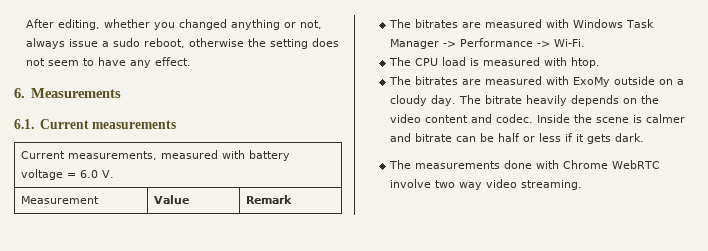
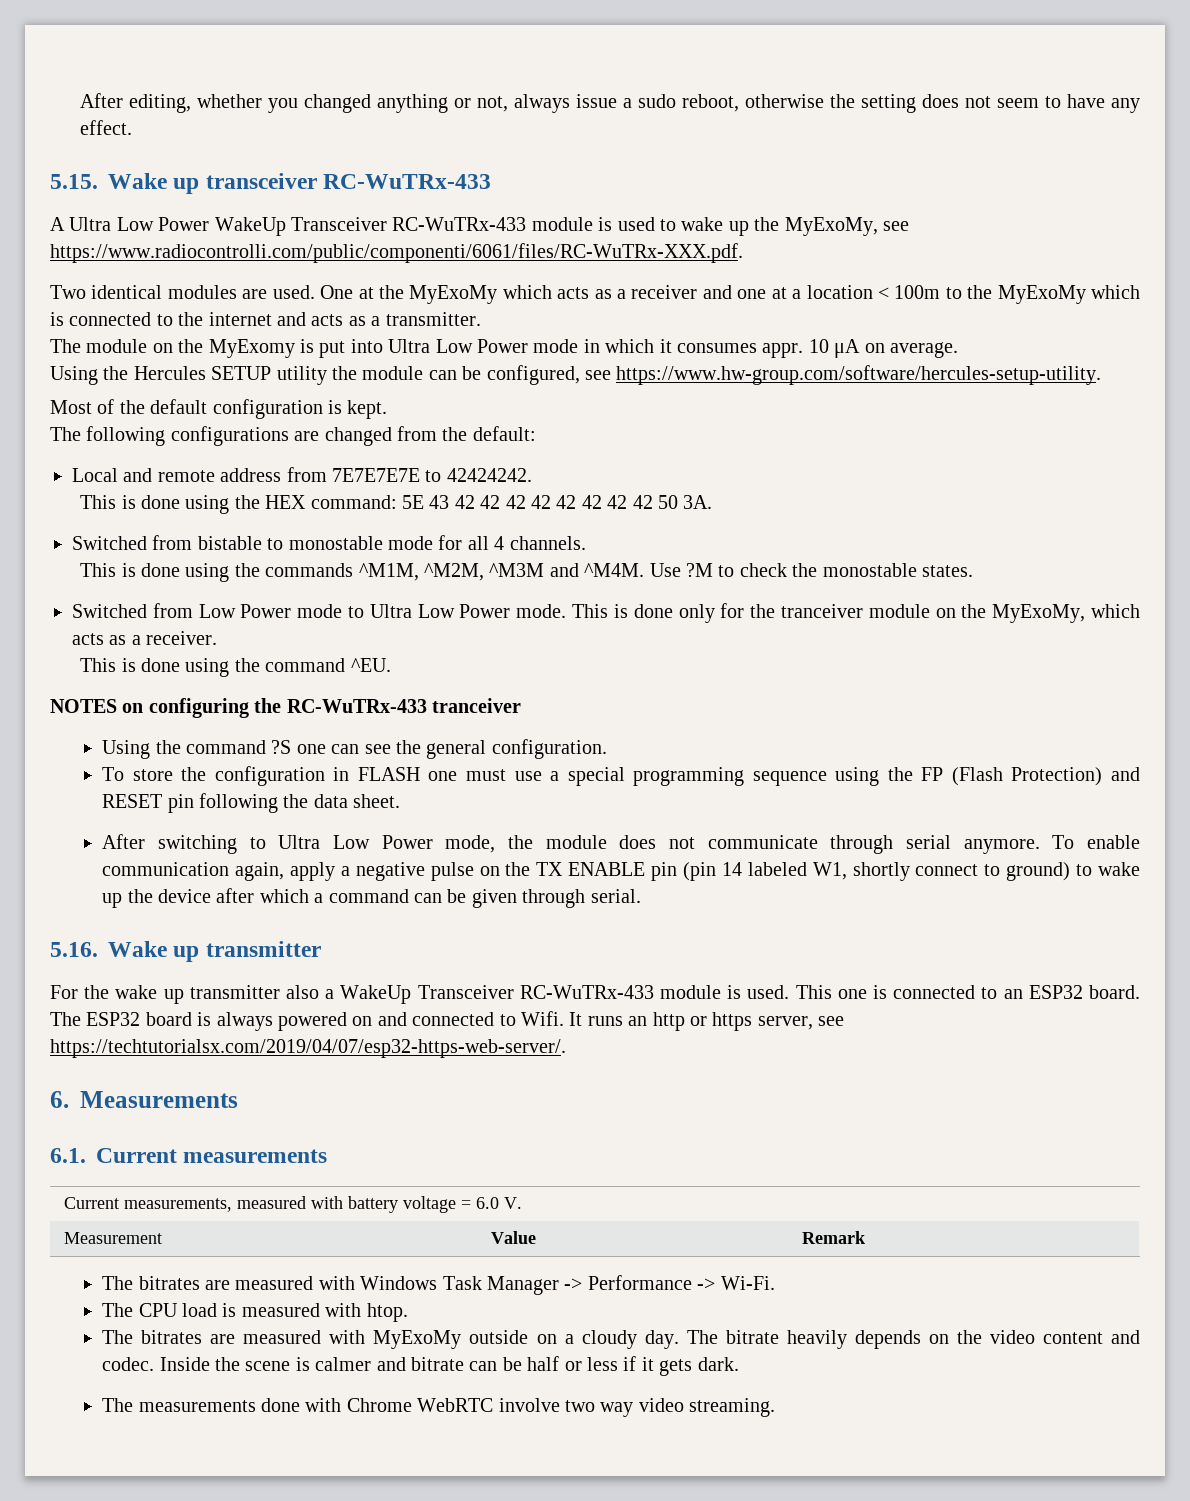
(192, 61) none -> [50,173,492,194] [50,217,909,236] [50,243,743,263] [50,285,1140,304] [50,312,481,326] [50,339,958,358] [50,365,1102,385] [50,399,388,419] [50,426,536,446] [72,467,532,482] [80,495,713,514] [72,535,586,550] [80,563,974,582] [72,603,1141,623] [72,631,218,645] [80,658,391,677] [50,698,521,718] [102,739,607,759] [102,766,1141,786] [102,793,401,813] [102,834,1141,854] [102,862,1141,881] [102,888,641,908] [50,941,321,962] [50,985,1141,1004] [50,1011,845,1031] [50,1039,566,1058] // 5.15. Wake up transceiver RC-WuTRx-433 // A Ultra Low Power WakeUp Transceiver RC-WuTRx-433 module is used to wake up the MyExoMy, see https://www.radiocontrolli.com/public/componenti/6061/files/RC-WuTRx-XXX.pdf. // Two identical modules are used. One at the MyExoMy which acts as a receiver and one at a location < 100m to the MyExoMy which is connected to the internet and acts as a transmitter. // The module on the MyExomy is put into Ultra Low Power mode in which it consumes appr. 10 μA on average. // Using the Hercules SETUP utility the module can be configured, see https://www.hw-group.com/software/hercules-setup-utility. // Most of the default configuration is kept. // The following configurations are changed from the default: // Local and remote address from 7E7E7E7E to 42424242. // This is done using the HEX command: 5E 43 42 42 42 42 42 42 42 42 50 3A. // Switched from bistable to monostable mode for all 4 channels. // This is done using the commands ^M1M, ^M2M, ^M3M and ^M4M. Use ?M to check the monostable states. // Switched from Low Power mode to Ultra Low Power mode. This is done only for the tranceiver module on the MyExoMy, which acts as a receiver. // This is done using the command ^EU. // NOTES on configuring the RC-WuTRx-433 tranceiver // Using the command ?S one can see the general configuration. // To store the configuration in FLASH one must use a special programming sequence using the FP (Flash Protection) and RESET pin following the data sheet. // After switching to Ultra Low Power mode, the module does not communicate through serial anymore. To enable communication again, apply a negative pulse on the TX ENABLE pin (pin 14 labeled W1, shortly connect to ground) to wake up the device after which a command can be given through serial. // 5.16. Wake up transmitter // For the wake up transmitter also a WakeUp Transceiver RC-WuTRx-433 module is used. This one is connected to an ESP32 board. The ESP32 board is always powered on and connected to Wifi. It runs an http or https server, see https://techtutorialsx.com/2019/04/07/esp32-https-web-server/.
[573,77,611,87] ExoMy -> [373,1330,462,1349] MyExoMy

